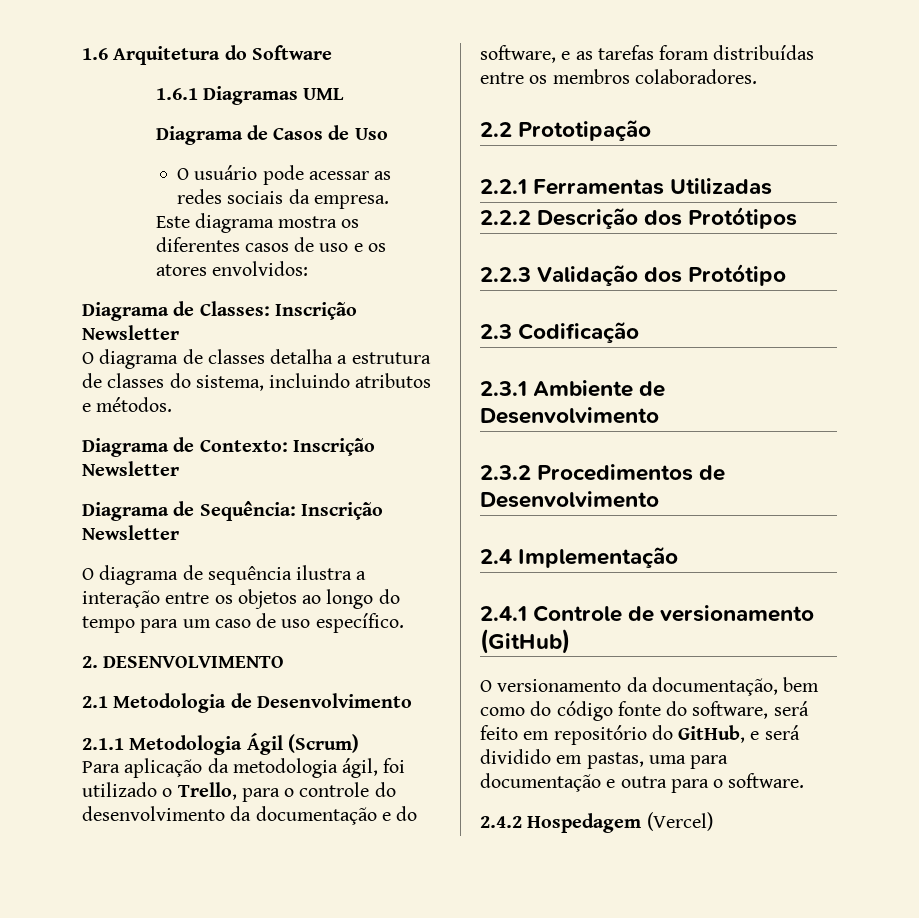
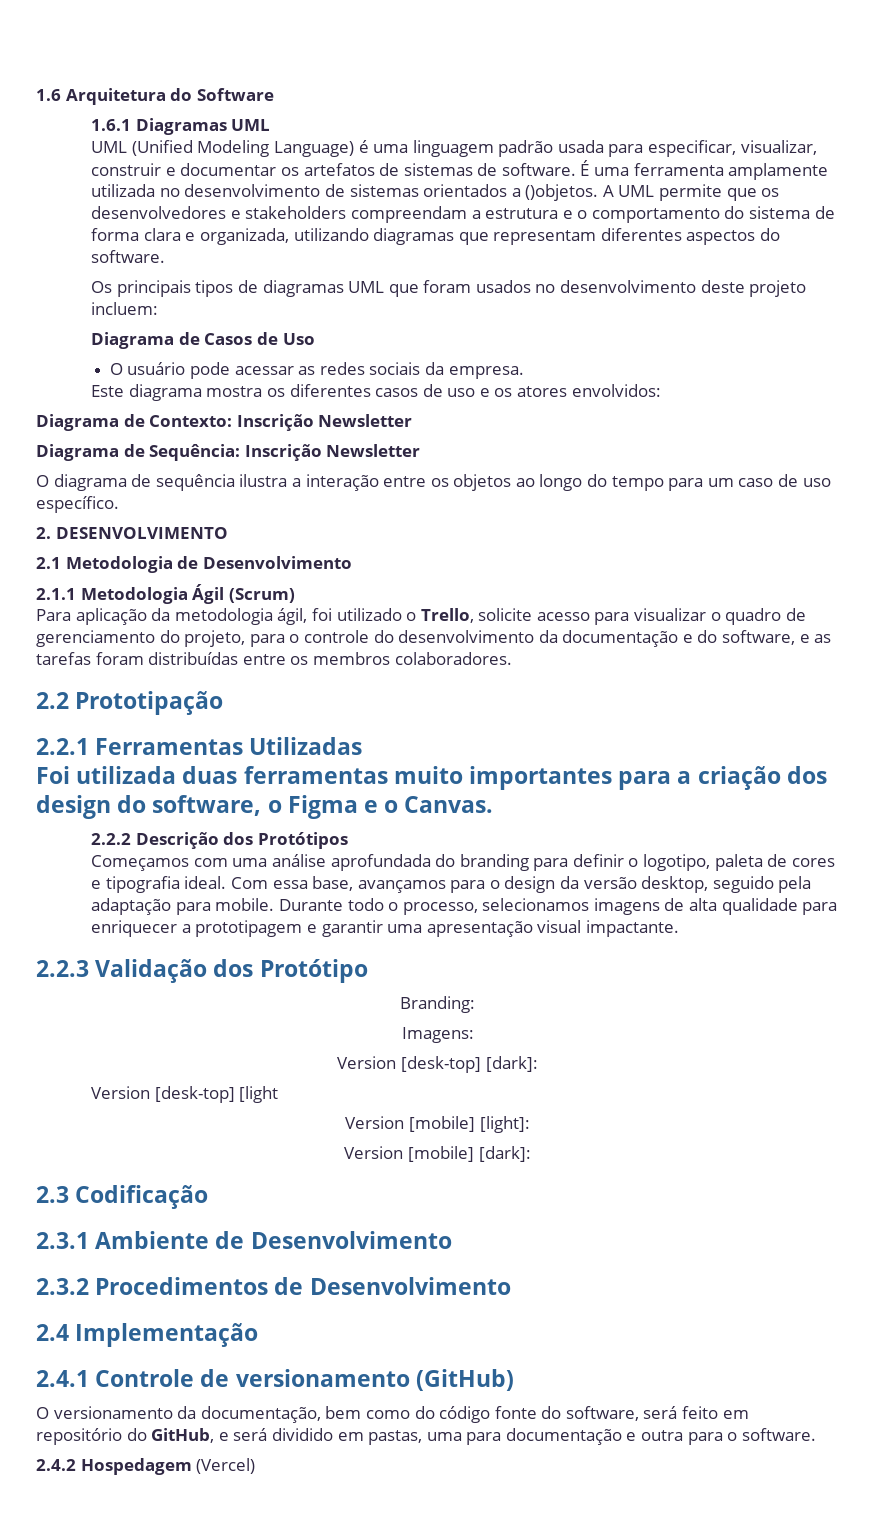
(345, 94) none -> [91,140,817,157] [91,160,829,180] [91,184,780,201] [91,206,835,223] [91,228,781,245] [91,250,166,263] [91,280,807,297] [91,302,159,315] // UML (Unified Modeling Language) é uma linguagem padrão usada para especificar, visualizar, construir e documentar os artefatos de sistemas de software. É uma ferramenta amplamente utilizada no desenvolvimento de sistemas orientados a ()objetos. A UML permite que os desenvolvedores e stakeholders compreendam a estrutura e o comportamento do sistema de forma clara e organizada, utilizando diagramas que representam diferentes aspectos do software. // Os principais tipos de diagramas UML que foram usados no desenvolvimento deste projeto incluem:
[82,301,357,321] [82,325,179,340] [82,349,431,369] [82,373,432,391] [82,397,173,412] // Diagrama de Classes: Inscrição Newsletter // O diagrama de classes detalha a estrutura de classes do sistema, incluindo atributos e métodos. -> (661, 390) none
(237, 791) none -> [478,608,806,625] [36,630,246,647] solicite acesso para visualizar o quadro de gerenciamento do projeto,
[480,206,798,229] [480,263,787,286] 2.2.2 Descrição dos Protótipos // 2.2.3 Validação dos Protótipo -> [36,766,827,790] [36,795,494,819] [91,832,348,849] [91,854,835,871] [91,876,812,893] [91,898,838,915] [91,920,679,937] [36,959,368,983] [400,996,475,1013] [401,1027,474,1043] [337,1056,538,1073] [91,1086,279,1103] [345,1116,530,1133] [344,1146,531,1162] Foi utilizada duas ferramentas muito importantes para a criação dos design do software, o Figma e o Canvas. // 2.2.2 Descrição dos Protótipos // Começamos com uma análise aprofundada do branding para definir o logotipo, paleta de cores e tipografia ideal. Com essa base, avançamos para o design da versão desktop, seguido pela adaptação para mobile. Durante todo o processo, selecionamos imagens de alta qualidade para enriquecer a prototipagem e garantir uma apresentação visual impactante. // 2.2.3 Validação dos Protótipo // Branding: // Imagens: // Version [desk-top] [dark]: // Version [desk-top] [light // Version [mobile] [light]: // Version [mobile] [dark]:

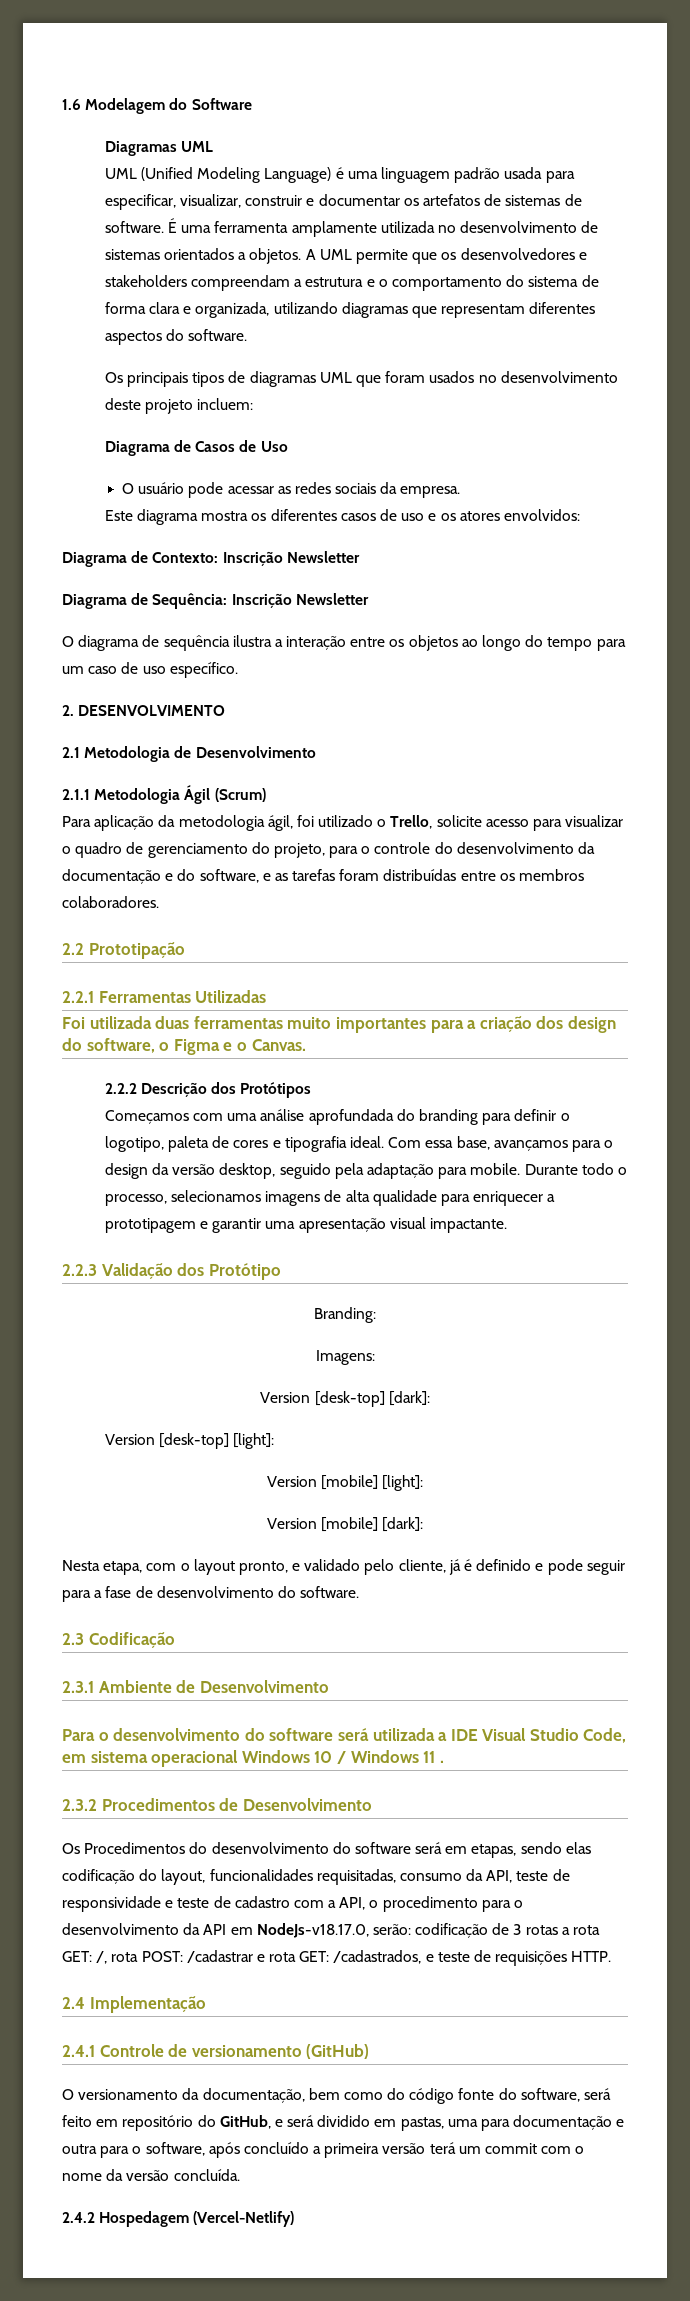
[65,88,166,105] Arquitetura -> [85,98,166,114] Modelagem
[91,119,132,131] 1.6.1 -> (252, 104) none
[525,184,599,201] ()objetos. -> [249,248,302,264] objetos.
[239,1086,279,1103] [light -> [233,1433,275,1449] [light]:
(531, 1154) none -> [62,1559,625,1575] [62,1586,360,1602] // Nesta etapa, com o layout pronto, e validado pelo cliente, já é definido e pode seguir para a fase de desenvolvimento do software.
[36,1277,511,1295] 2.3.2 Procedimentos de Desenvolvimento -> [62,1728,627,1743] [62,1750,444,1767] [62,1798,372,1811] [62,1842,591,1858] [62,1869,570,1885] [62,1896,524,1912] [62,1923,601,1938] [62,1950,612,1966] Para o desenvolvimento do software será utilizada a IDE Visual Studio Code, em sistema operacional Windows 10 / Windows 11 . // 2.3.2 Procedimentos de Desenvolvimento // Os Procedimentos do desenvolvimento do software será em etapas, sendo elas codificação do layout, funcionalidades requisitadas, consumo da API, teste de responsividade e teste de cadastro com a API, o procedimento para o desenvolvimento da API em NodeJs-v18.17.0, serão: codificação de 3 rotas a rota GET: /, rota POST: /cadastrar e rota GET: /cadastrados, e teste de requisições HTTP.
[741,1428,816,1441] software. -> [145,2142,585,2158] [62,2169,240,2181] software, após concluído a primeira versão terá um commit com o nome da versão concluída.
[196,1458,256,1474] (Vercel) -> [193,2211,295,2227] (Vercel-Netlify)

